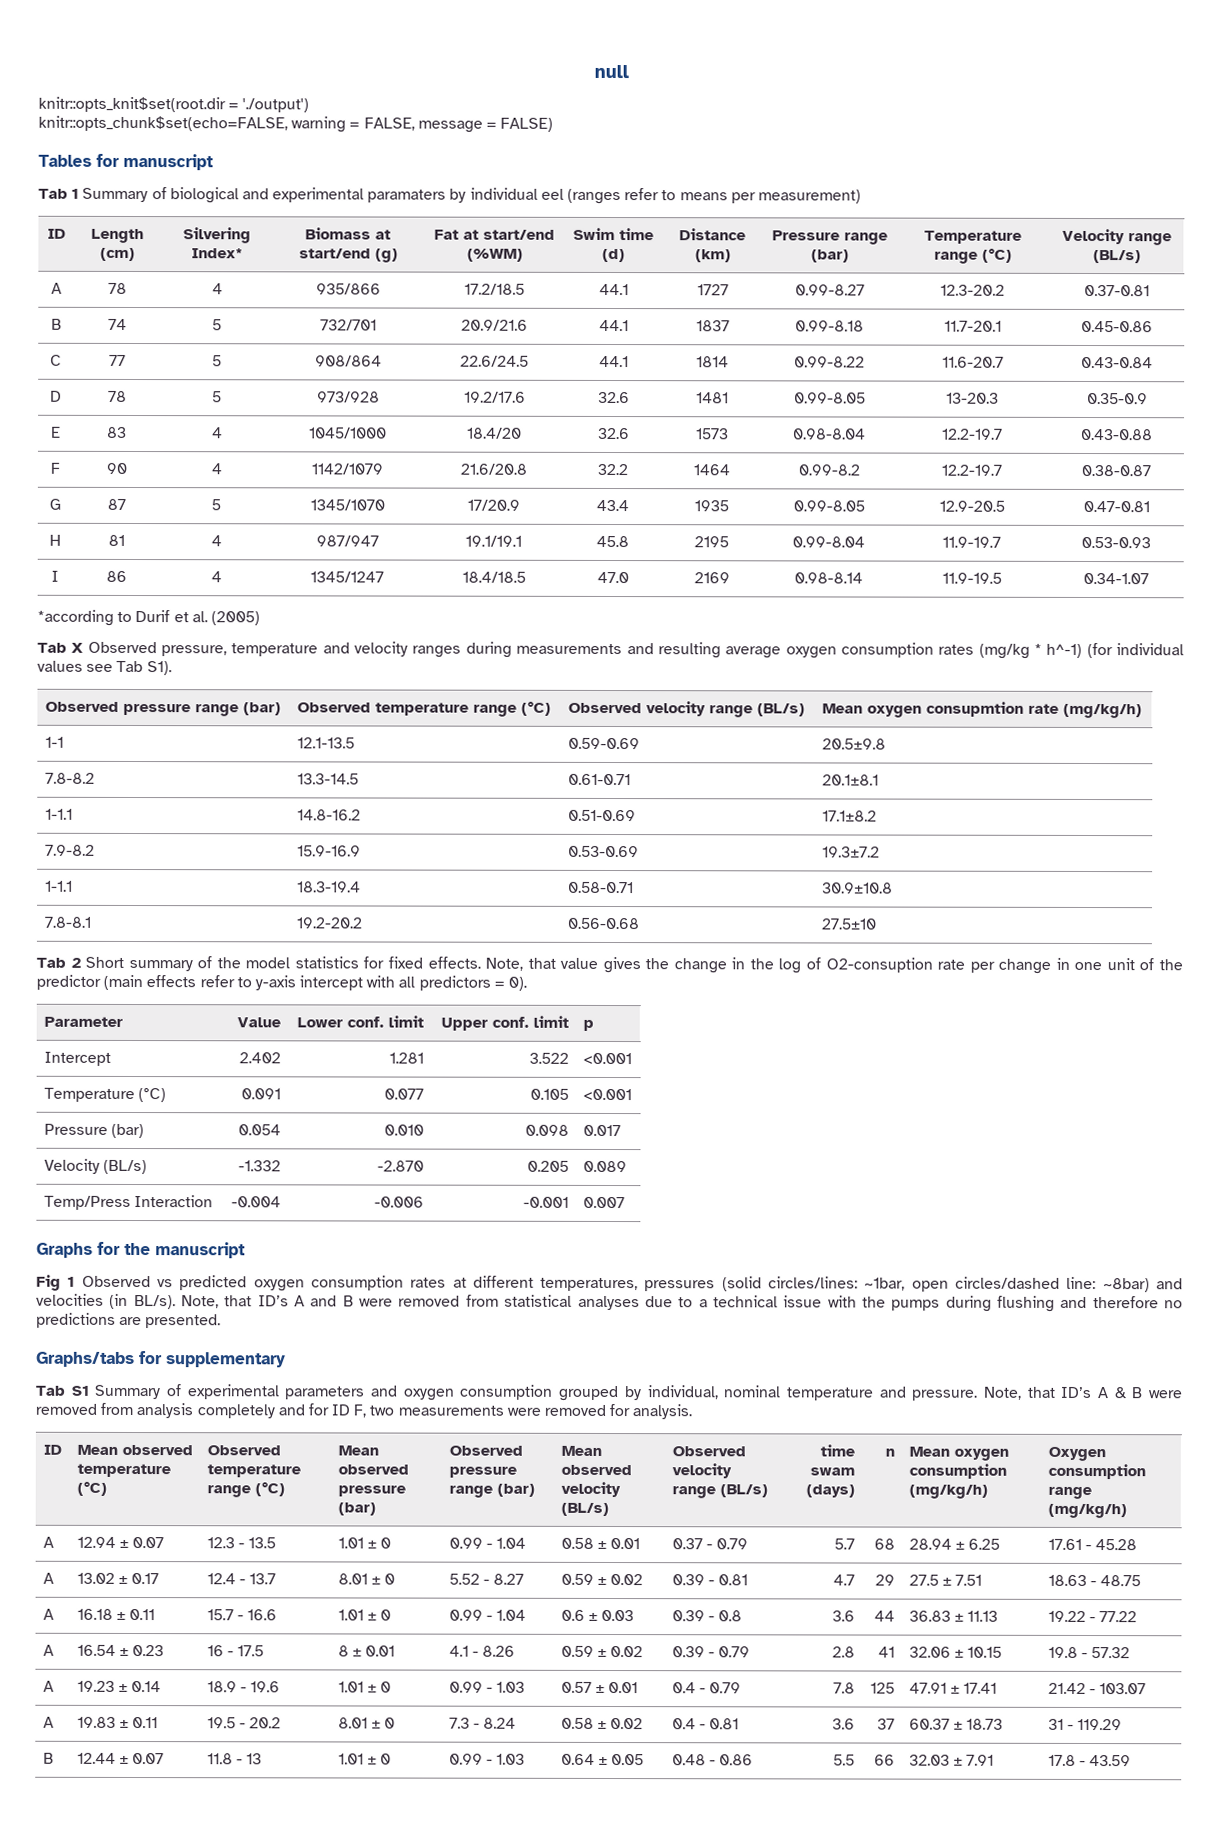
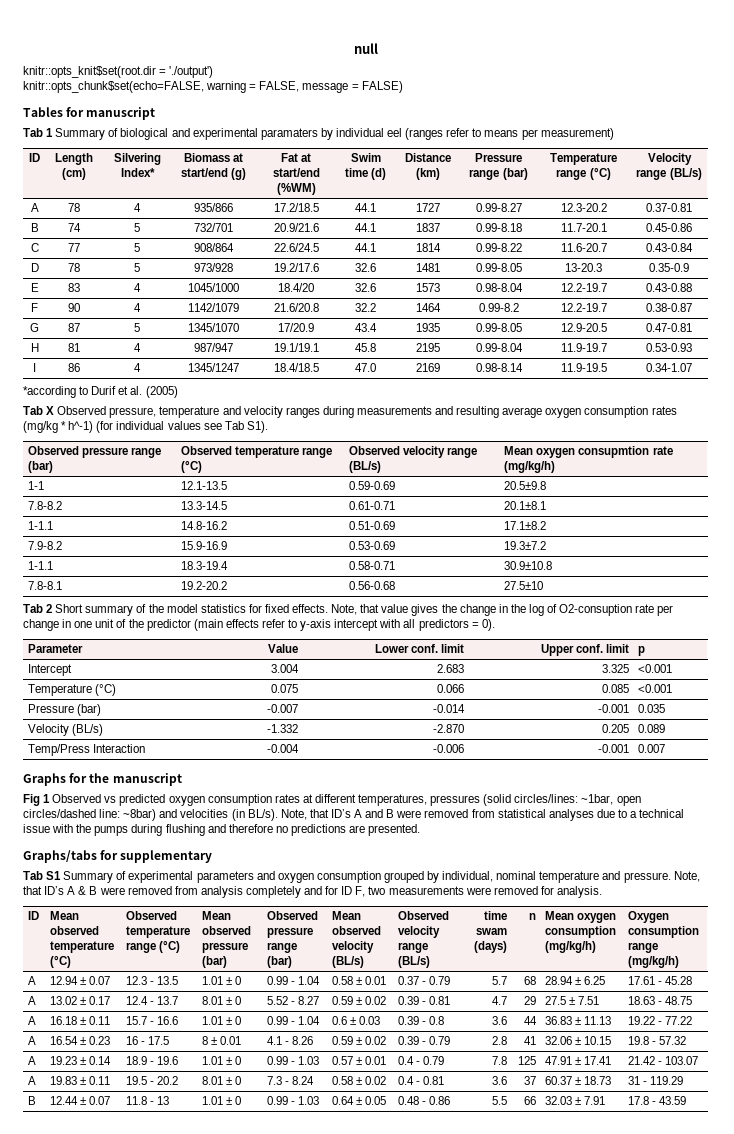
[239,1052,282,1064] [389,1052,425,1064] [529,1052,570,1064] 2.402 | 1.281 | 3.522 -> [270,664,299,673] [436,664,464,673] [601,664,629,673] 3.004 | 2.683 | 3.325
[241,1088,282,1100] [384,1088,425,1100] [530,1088,570,1100] 0.091 | 0.077 | 0.105 -> [270,684,298,693] [436,684,464,693] [601,684,629,693] 0.075 | 0.066 | 0.085
[238,1124,282,1136] [384,1124,425,1136] [525,1124,570,1136] [582,1124,621,1137] 0.054 | 0.010 | 0.098 | 0.017 -> [266,704,298,713] [432,704,465,713] [597,704,629,713] [638,704,666,713] -0.007 | -0.014 | -0.001 | 0.035

